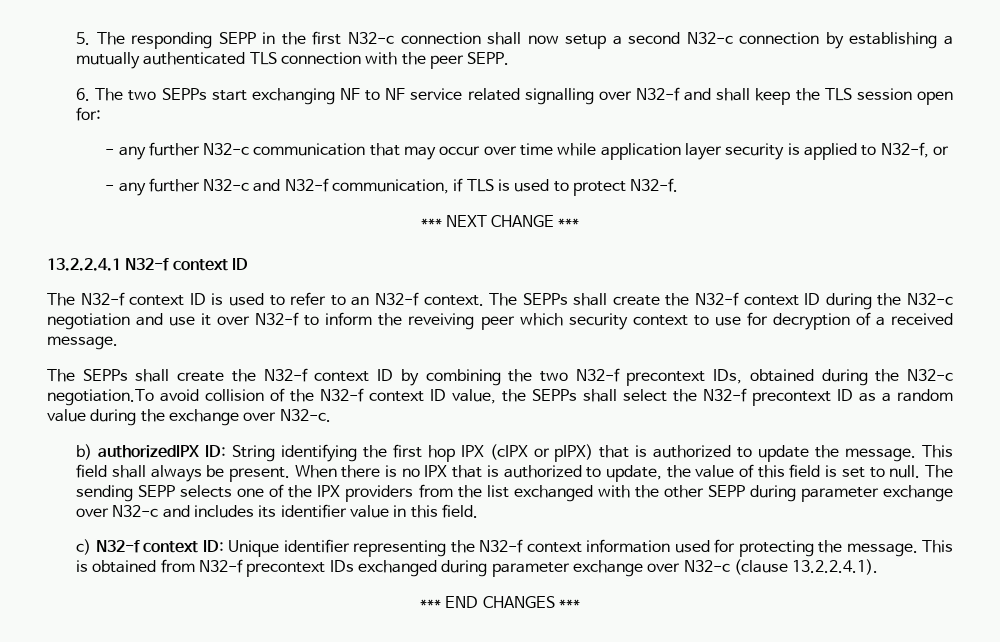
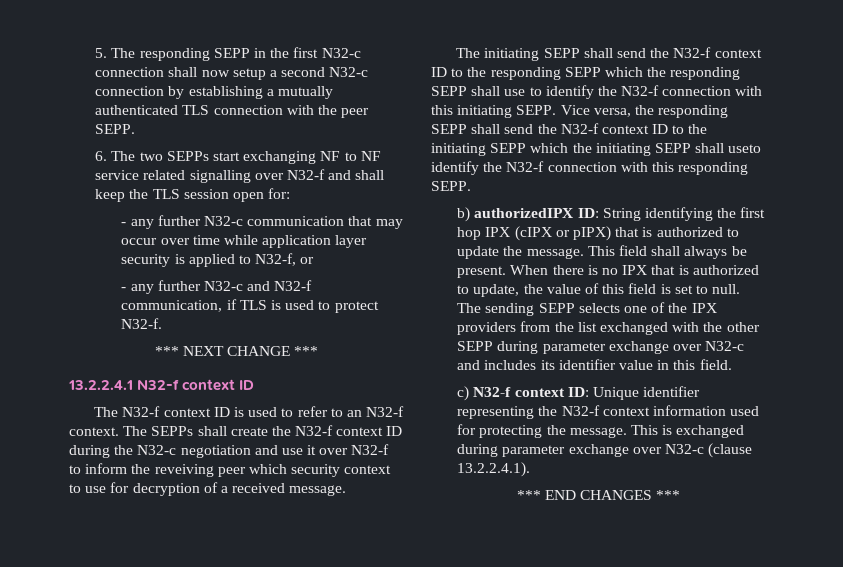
[82,368,953,386] [47,388,953,406] [47,409,331,426] SEPPs shall create the N32-f context ID by combining the two N32-f precontext IDs, obtained during the N32-c negotiation.To avoid collision of the N32-f context ID value, the SEPPs shall select the N32-f precontext ID as a random value during the exchange over N32-c. -> [484,47,762,61] [431,67,741,80] [431,85,763,99] [431,105,729,118] [431,123,708,134] [431,143,762,156] [431,161,749,175] [431,181,471,191] initiating SEPP shall send the N32-f context ID to the responding SEPP which the responding SEPP shall use to identify the N32-f connection with this initiating SEPP. Vice versa, the responding SEPP shall send the N32-f context ID to the initiating SEPP which the initiating SEPP shall useto identify the N32-f connection with this responding SEPP.
[92,559,354,577] obtained from N32-f precontext IDs -> (673, 430) none

